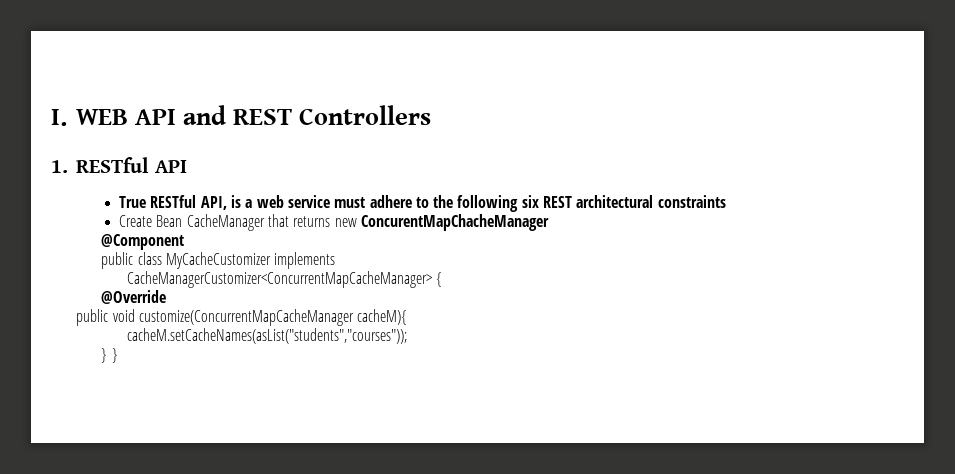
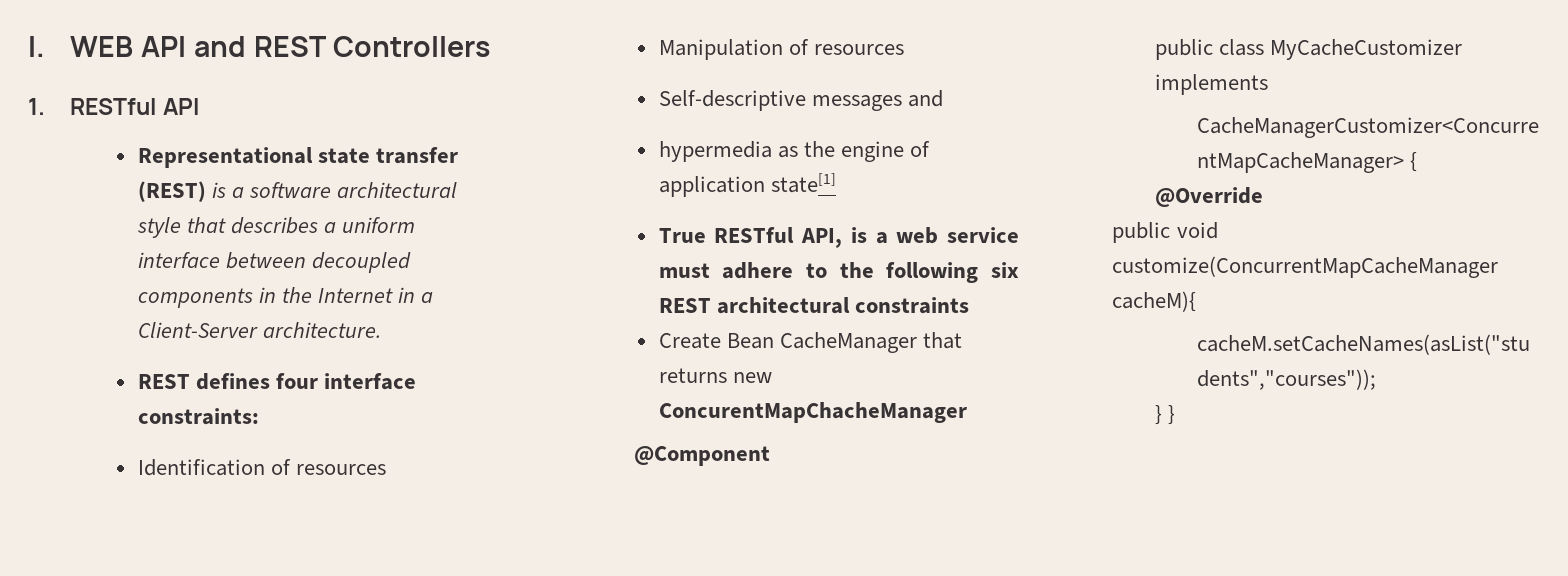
(187, 166) none -> [137,147,458,168] [137,181,457,202] [136,217,415,238] [137,252,411,273] [137,287,434,308] [137,322,381,338] [137,373,416,390] [137,408,259,425] [137,459,386,476] [658,39,904,60] [658,90,943,111] [658,141,930,162] [658,173,836,197] // Representational state transfer (REST) is a software architectural style that describes a uniform interface between decoupled components in the Internet in a Client-Server architecture. // REST defines four interface constraints: // Identification of resources // Manipulation of resources // Self-descriptive messages and // hypermedia as the engine of application state[1]

